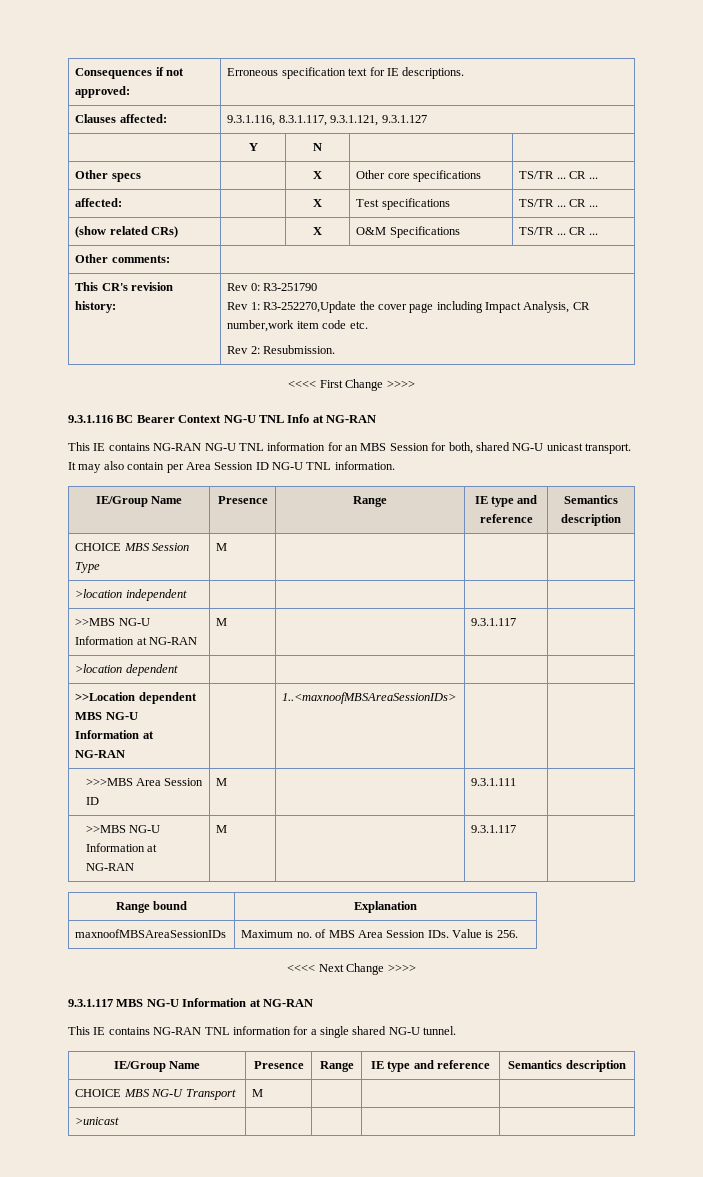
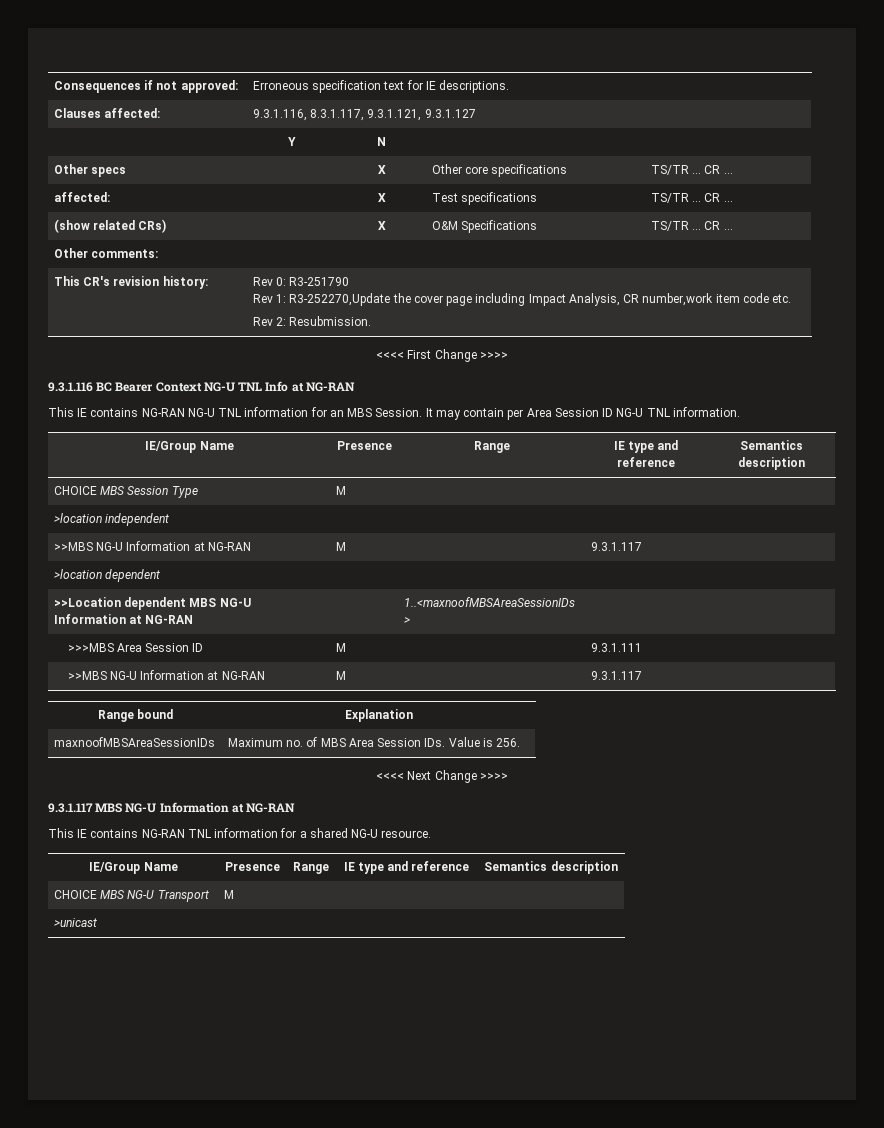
[389,442,631,454] Session for both, shared NG-U unicast transport. -> [375,408,423,417] Session.
[103,461,124,470] also -> (461, 415) none
[320,1026,457,1038] single shared NG-U tunnel. -> [309,828,432,838] shared NG-U resource.

